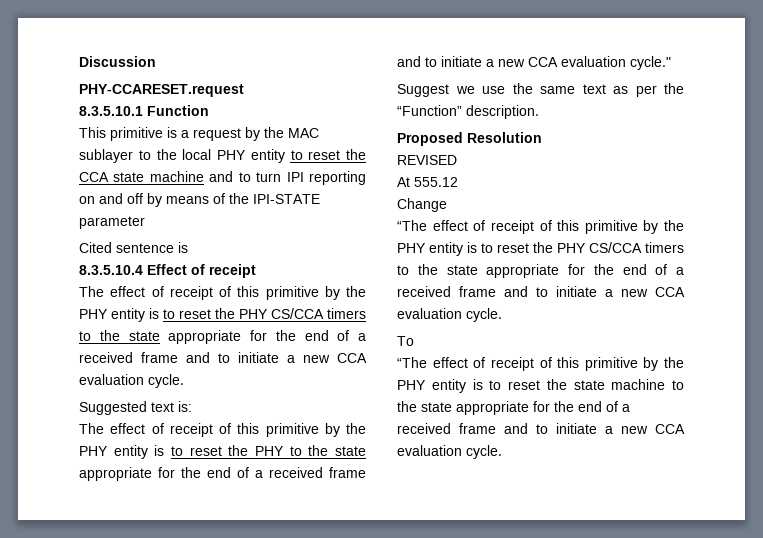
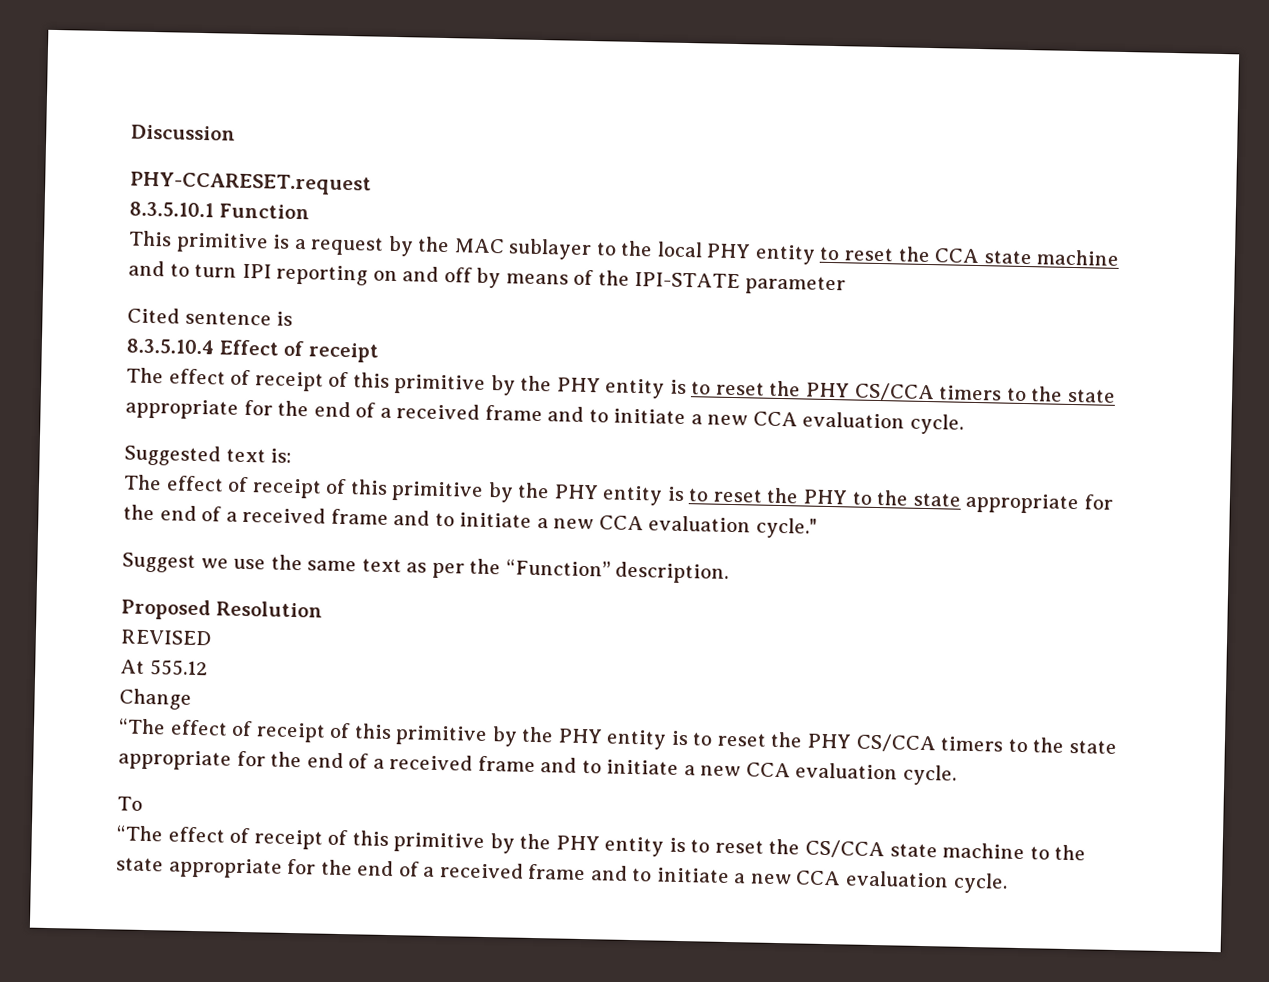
(567, 384) none -> [805,839,886,859] CS/CCA

